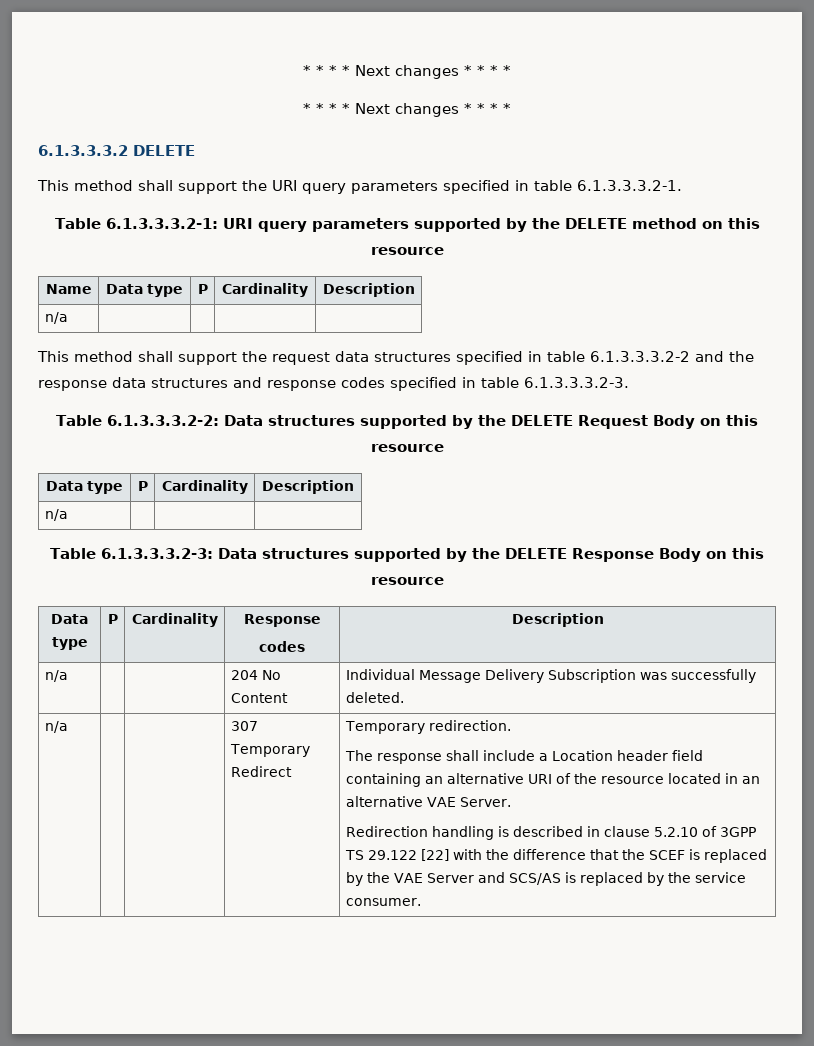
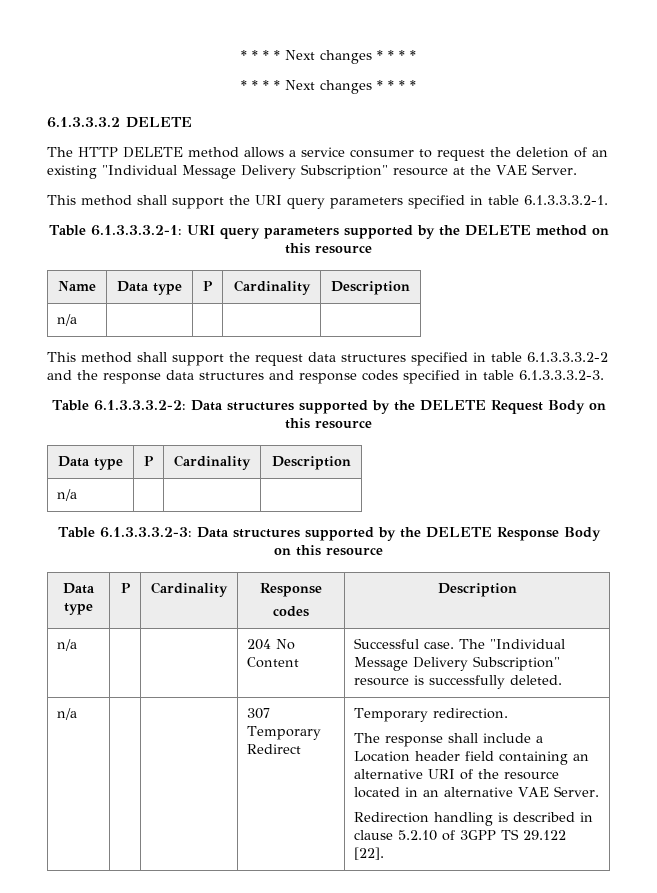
(195, 150) none -> [47,147,608,161] [47,164,577,179] // The HTTP DELETE method allows a service consumer to request the deletion of an existing "Individual Message Delivery Subscription" resource at the VAE Server.
[345,669,667,683] Individual Message Delivery Subscription was -> [354,638,566,649] [354,656,561,671] [354,675,425,686] Successful case. The "Individual Message Delivery Subscription" resource is
[420,849,767,863] [345,872,746,886] [345,898,421,906] [22] with the difference that the SCEF is replaced by the VAE Server and SCS/AS is replaced by the service consumer. -> [354,847,385,860] [22].

